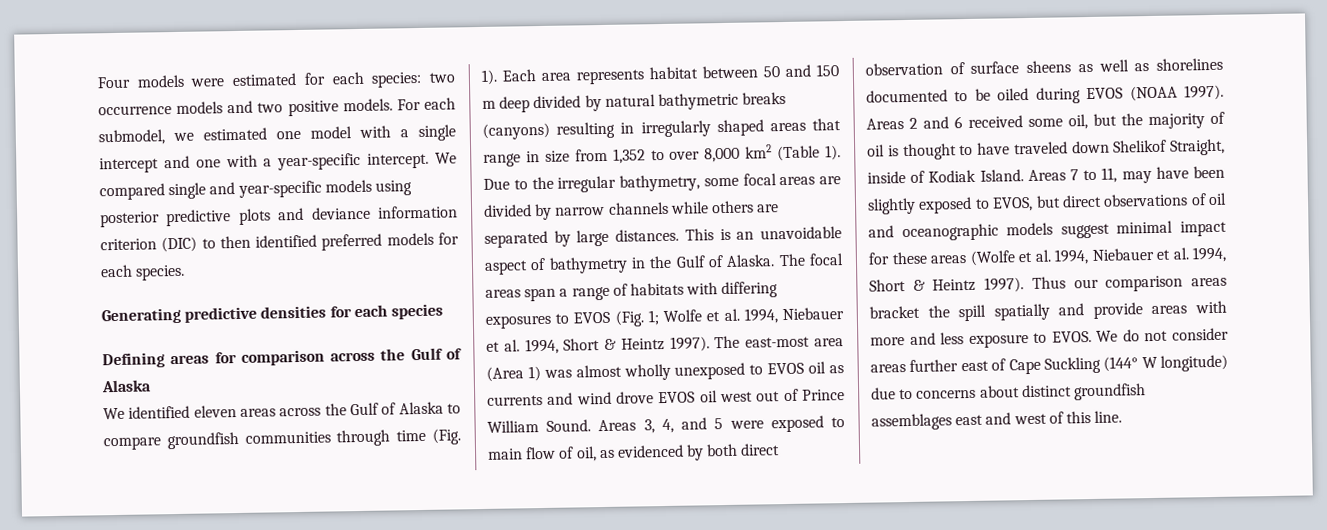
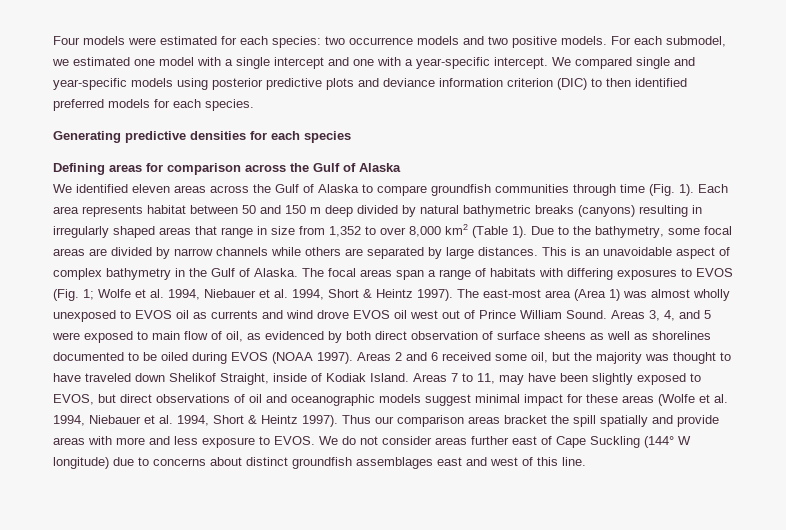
[557,175,617,193] irregular -> (591, 230) none
(547, 264) none -> [53,268,102,280] complex
[1210,111,1225,125] [867,144,899,157] of oil is -> [645,354,669,361] was

